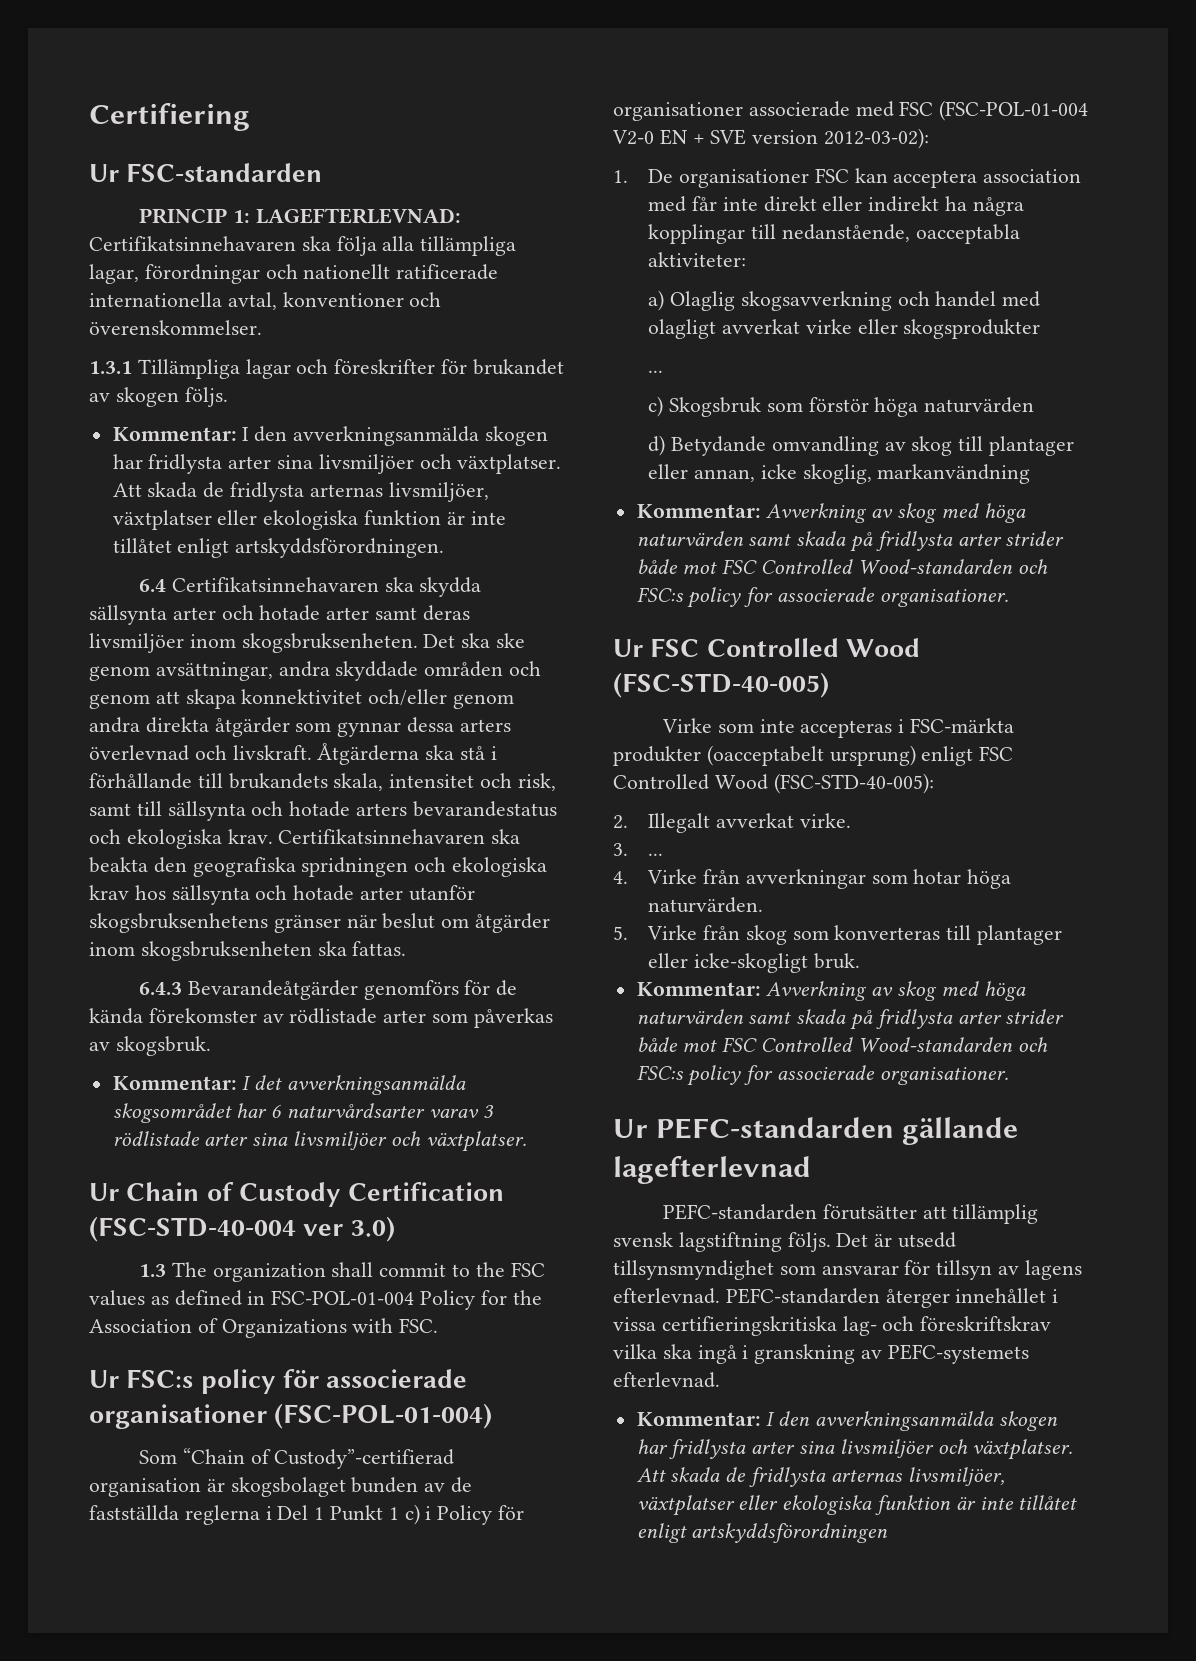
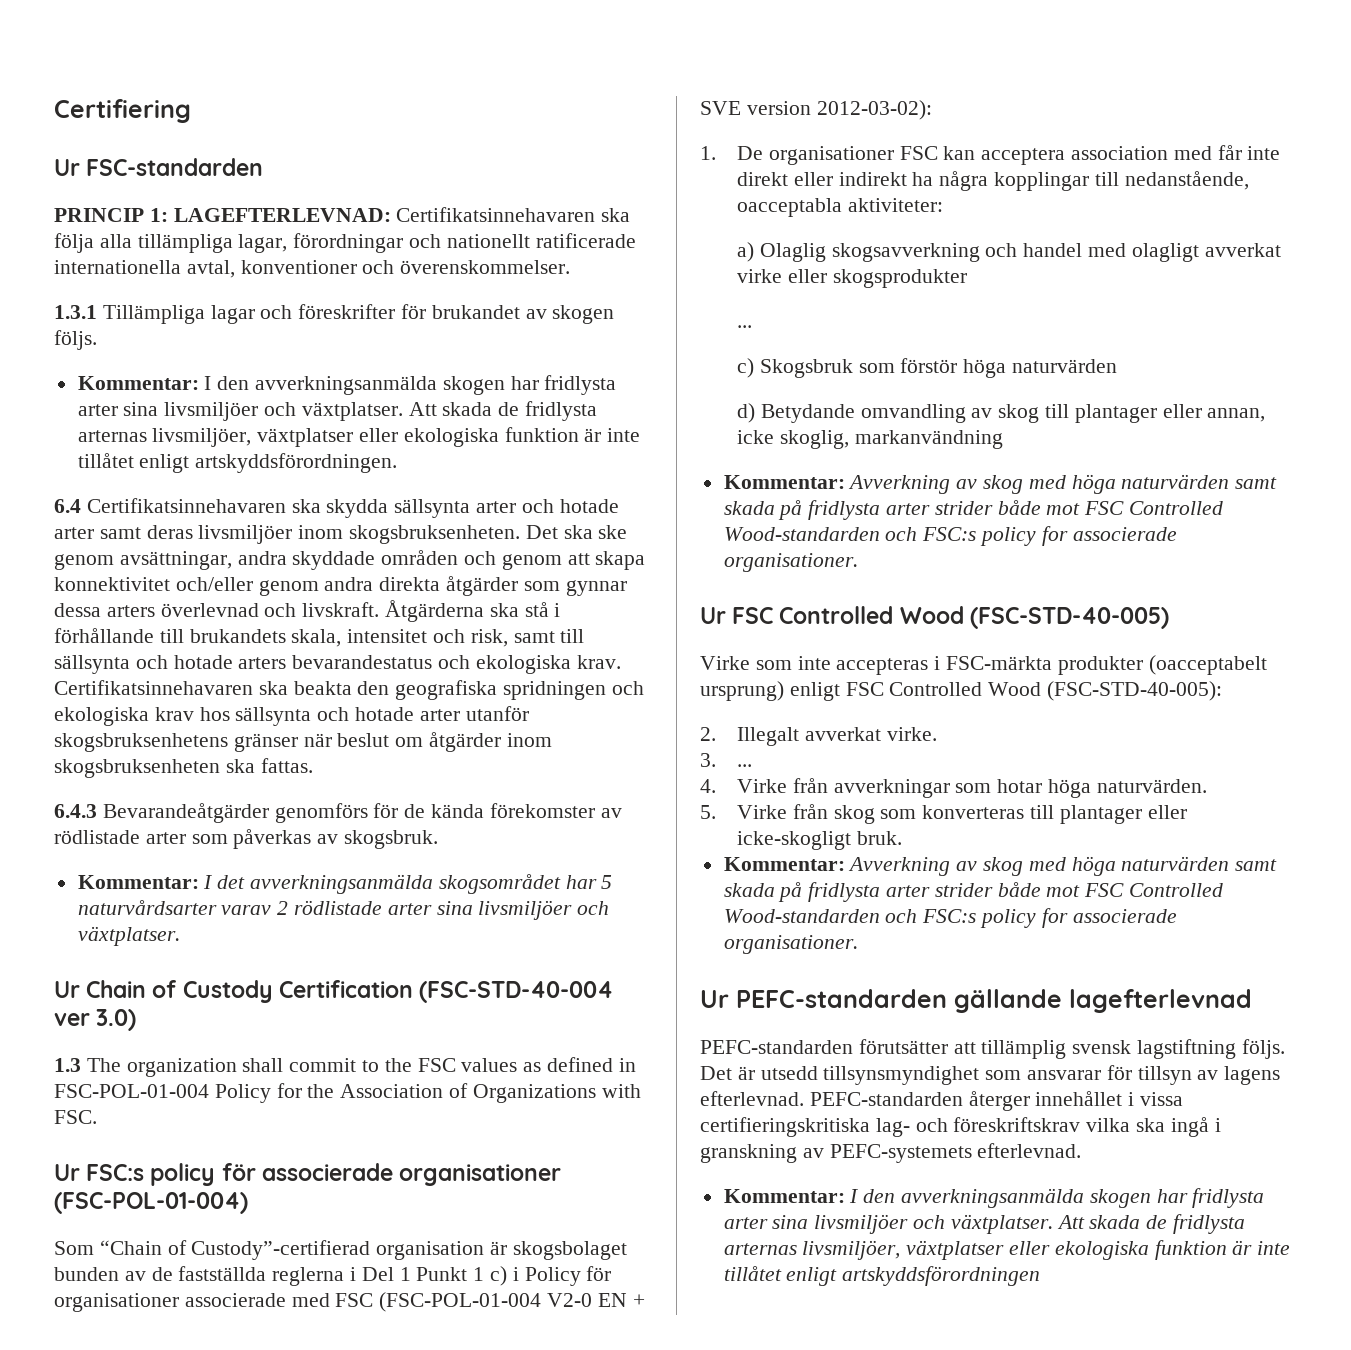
[271,1104,283,1118] 6 -> [601,875,613,889] 5
[482,1105,494,1118] 3 -> [277,901,289,915] 2

